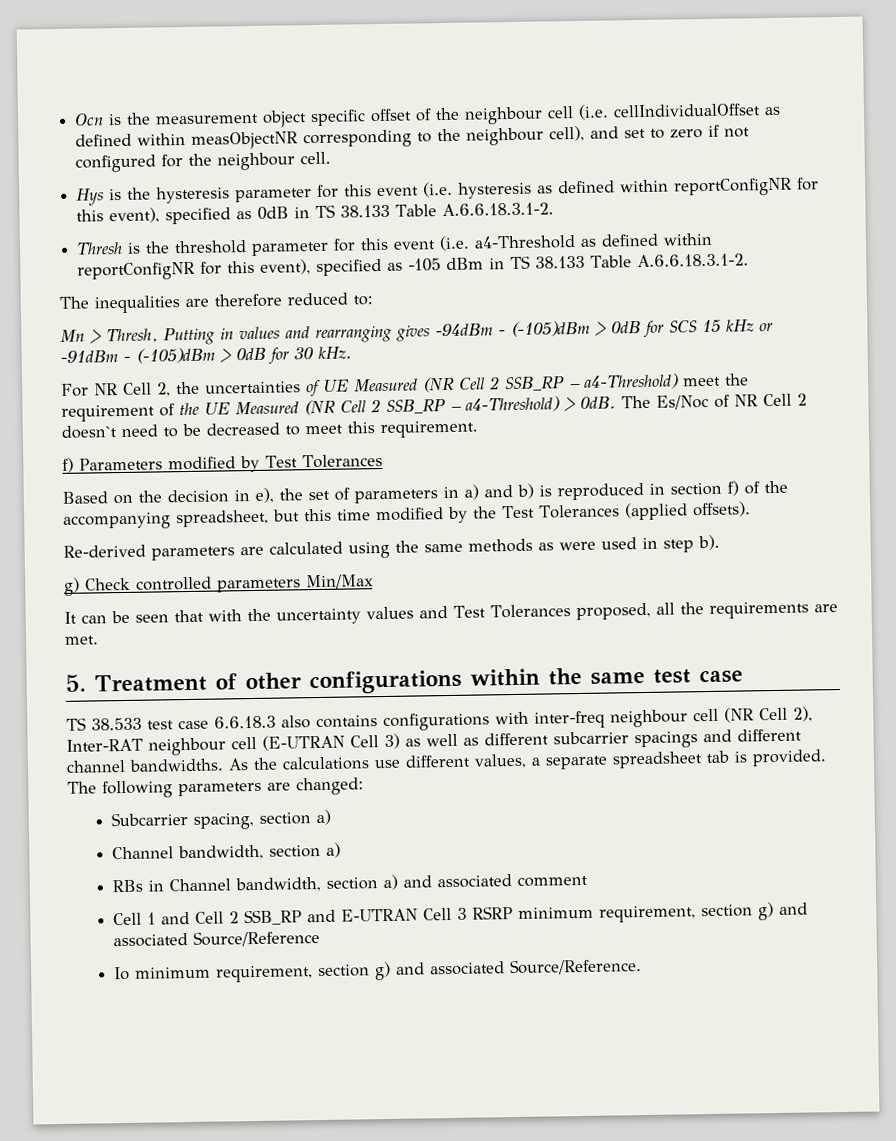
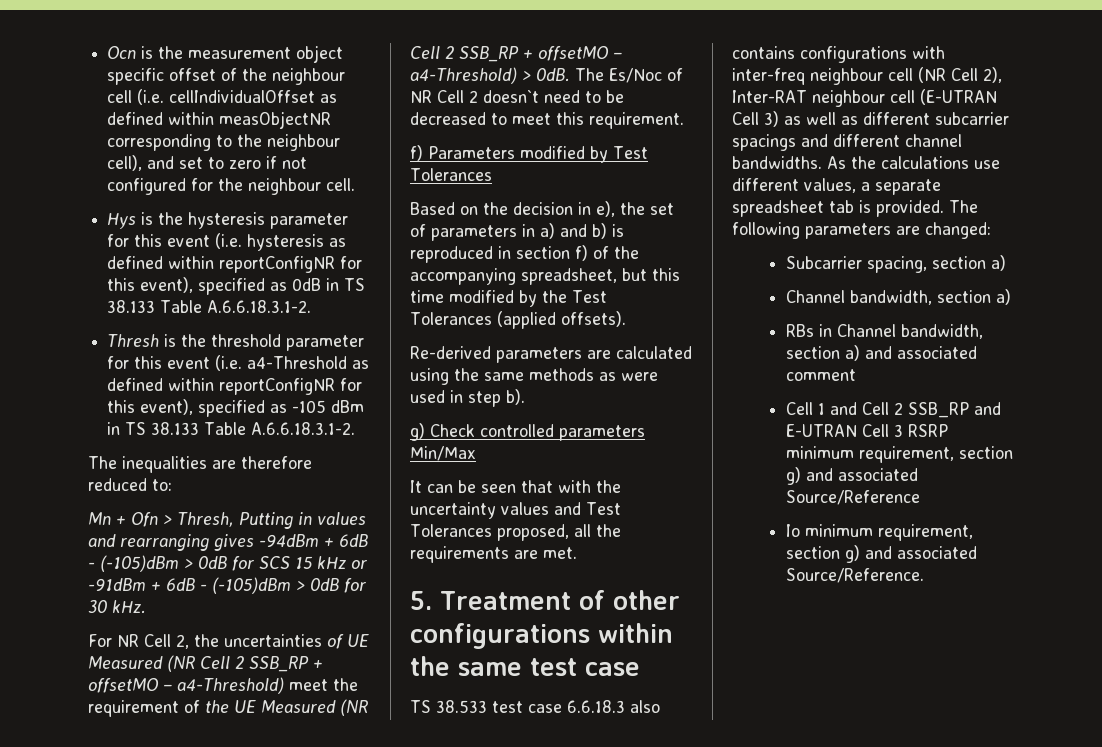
(85, 335) none -> [116,512,158,527] + Ofn
(493, 330) none -> [324,534,368,547] + 6dB
(118, 356) none -> [151,578,195,591] + 6dB
(565, 384) none -> [313,660,323,669] [88,678,159,693] + offsetMO
(446, 406) none -> [523,46,609,61] + offsetMO

